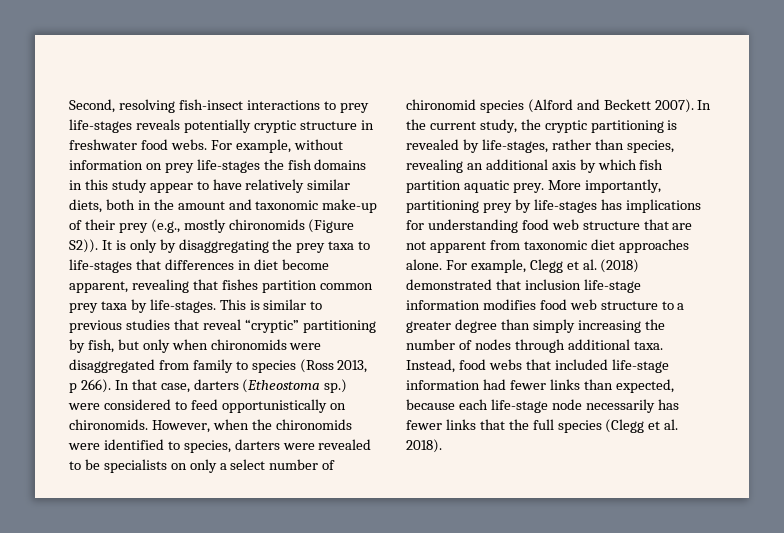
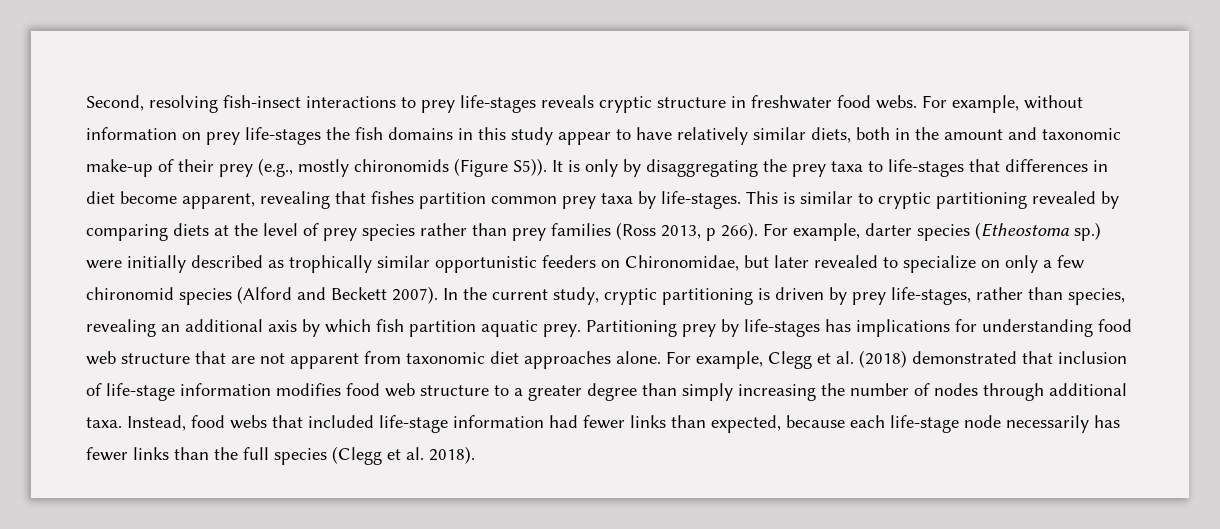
[183,119,251,133] potentially -> (594, 101) none
[69,239,98,253] S2)). -> [513,158,547,176] S5)).
[69,319,376,333] [69,339,322,353] [69,359,368,373] [69,379,348,393] [68,399,346,413] [69,419,352,433] [68,439,372,453] [69,459,336,473] previous studies that reveal “cryptic” partitioning by fish, but only when chironomids were disaggregated from family to species (Ross 2013, p 266). In that case, darters (Etheostoma sp.) were considered to feed opportunistically on chironomids. However, when the chironomids were identified to species, darters were revealed to be specialists on only a select number of -> [878,191,1119,209] [86,222,1101,241] [86,255,1084,273] cryptic partitioning revealed by comparing diets at the level of prey species rather than prey families (Ross 2013, p 266). For example, darter species (Etheostoma sp.) were initially described as trophically similar opportunistic feeders on Chironomidae, but later revealed to specialize on only a few
[520,119,541,130] the -> (599, 296) none
[406,139,479,153] revealed by -> [775,287,886,305] driven by prey
[547,179,661,193] [406,200,479,213] More importantly, partitioning -> [586,320,677,337] Partitioning
(581, 284) none -> [86,383,102,396] of
[479,419,505,430] that -> [174,447,209,460] than

